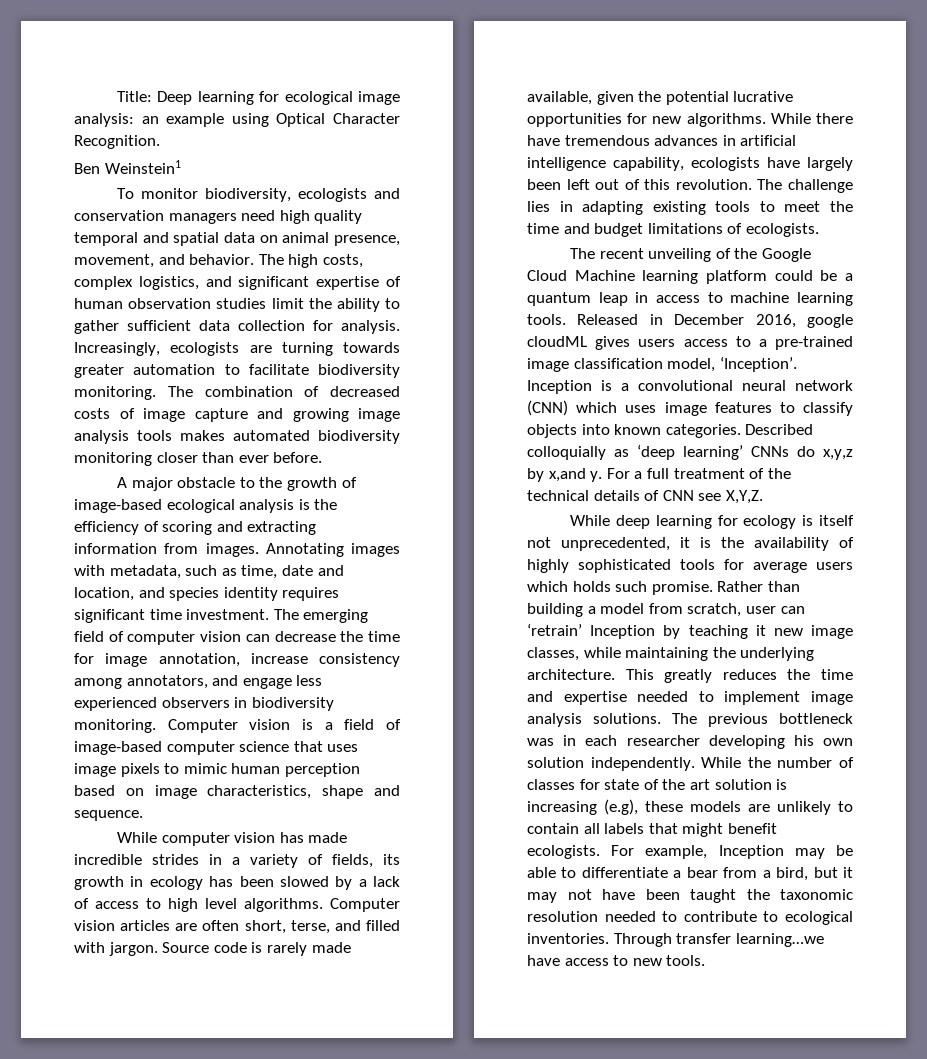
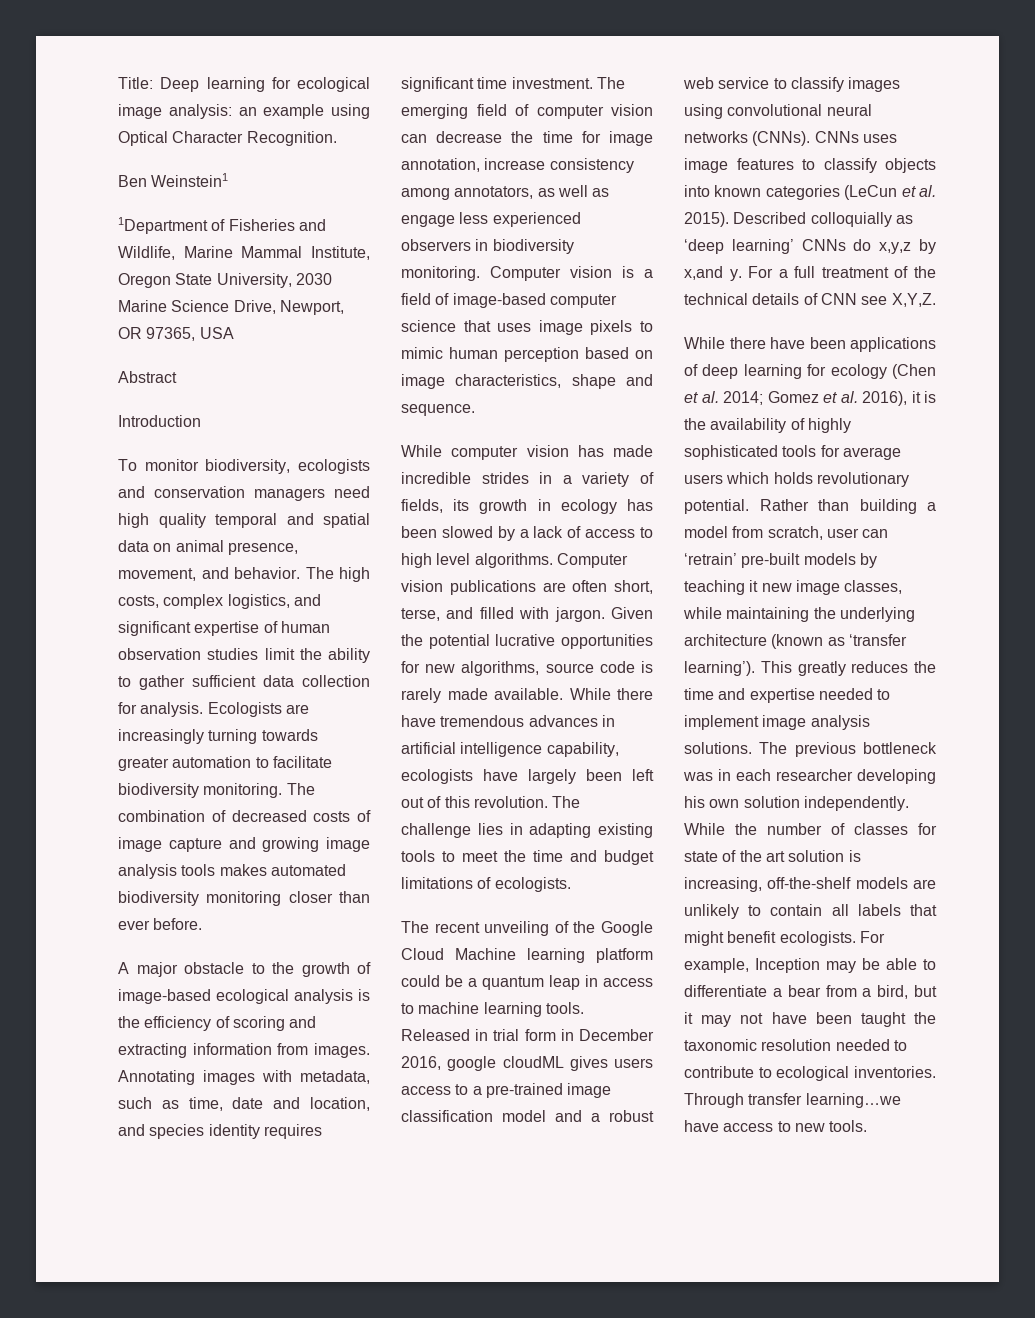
(181, 167) none -> [118,217,326,234] [118,246,370,260] [118,273,332,288] [118,300,344,315] [118,327,234,341] [118,371,177,383] [118,415,201,427] // 1Department of Fisheries and Wildlife, Marine Mammal Institute, Oregon State University, 2030 Marine Science Drive, Newport, OR 97365, USA // Abstract // Introduction
[74,342,272,356] Increasingly, ecologists are -> [207,702,309,717] [118,729,204,744] Ecologists are increasingly
[212,675,239,686] and -> [537,185,610,197] as well as
[120,920,171,931] articles -> [449,580,536,595] publications
[162,942,351,956] [527,91,634,105] Source code is rarely made available, given -> [611,607,653,619] Given
[686,113,766,127] algorithms. -> [461,661,653,676] [401,688,563,703] algorithms, source code is rarely made available.
(663, 319) none -> [493,1029,574,1041] trial form in
[667,356,797,372] [527,380,853,394] [527,400,618,416] model, ‘Inception’. Inception is a convolutional neural network (CNN) which -> [502,1110,654,1122] [683,77,901,92] [684,104,872,119] [684,131,859,146] model and a robust web service to classify images using convolutional neural networks (CNNs). CNNs
[665,424,741,438] categories. -> [765,185,936,200] [684,212,729,227] categories (LeCun et al. 2015).
[615,515,854,529] [527,537,670,551] deep learning for ecology is itself not unprecedented, -> [729,337,936,352] [684,364,936,379] [684,391,907,406] there have been applications of deep learning for ecology (Chen et al. 2014; Gomez et al. 2016),
[615,581,713,595] such promise. -> [816,472,909,487] [684,499,749,514] revolutionary potential.
[590,625,656,639] Inception -> [741,553,856,568] pre-built models
[527,669,615,680] architecture. -> [684,634,907,649] [684,661,755,676] architecture (known as ‘transfer learning’).
[527,799,683,815] increasing (e.g), these -> [684,877,852,892] increasing, off-the-shelf

